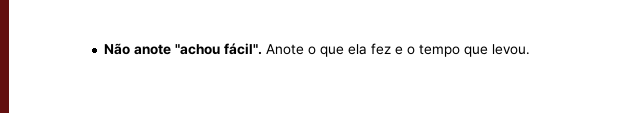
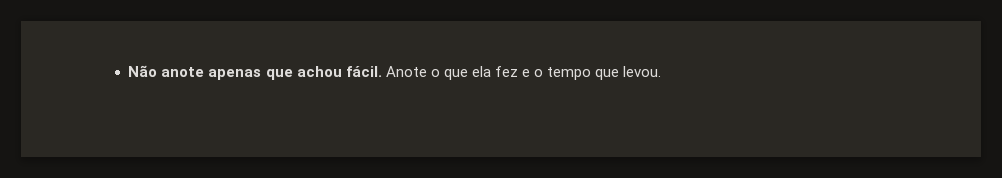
[175,43,263,55] "achou fácil". -> [208,66,382,80] apenas que achou fácil.

